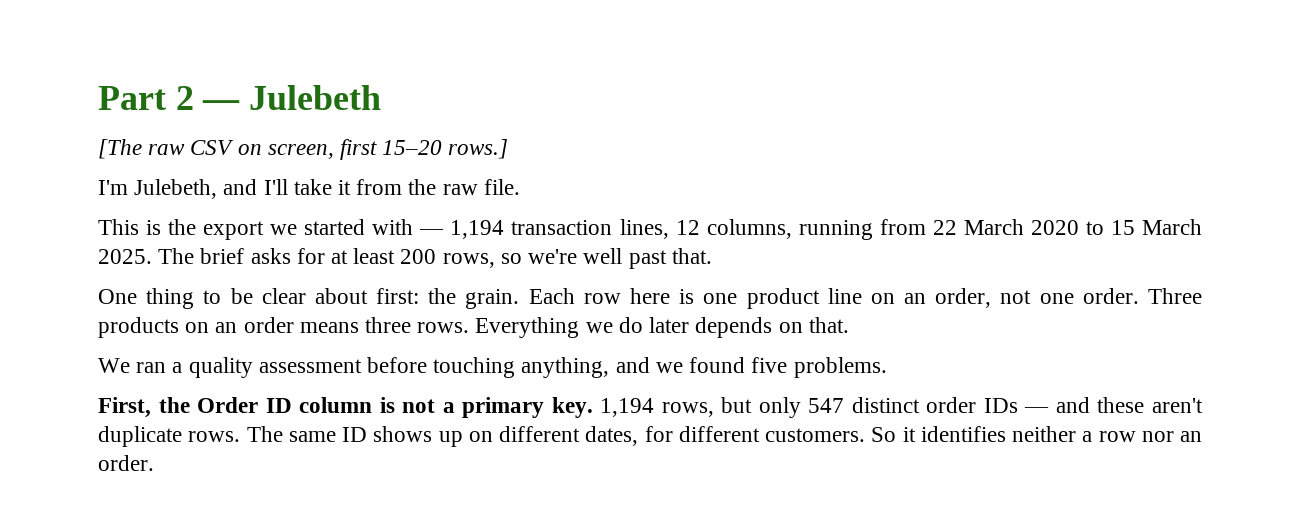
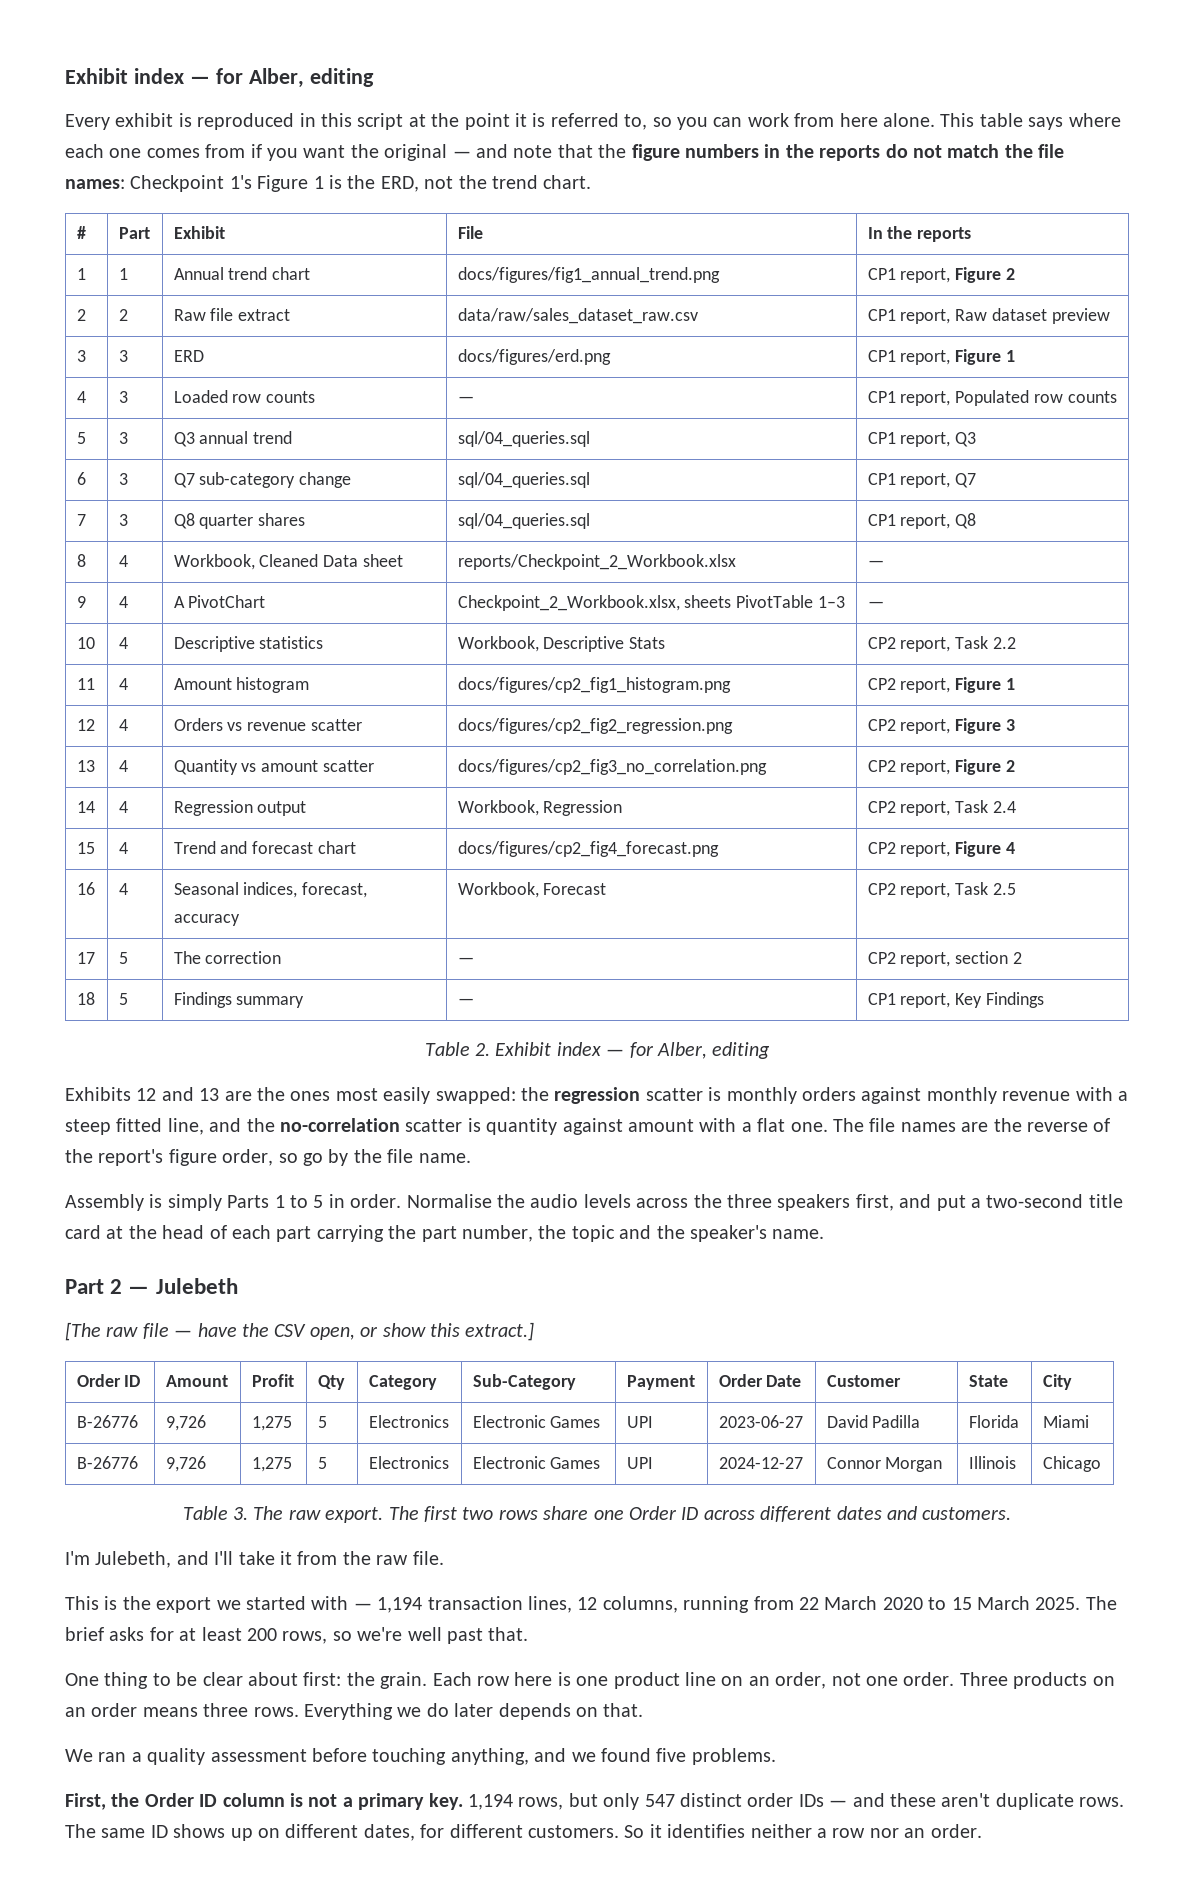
(98, 98) none -> [65,68,374,88] [65,113,1121,130] [65,144,1065,161] [65,175,592,192] [76,226,86,239] [118,227,150,239] [173,226,225,239] [457,226,483,239] [867,226,972,242] [76,268,86,280] [118,268,128,280] [173,267,311,280] [457,267,720,283] [867,267,1016,283] [76,309,86,321] [118,309,128,321] [173,308,291,321] [457,308,698,324] [867,308,1111,324] [76,350,86,362] [118,350,128,362] [173,350,204,362] [457,349,611,365] [867,349,1016,365] [76,391,86,403] [118,391,128,403] [173,390,316,403] [457,396,474,403] [867,390,1118,406] [76,432,86,444] [118,432,128,444] [173,431,293,447] [457,431,590,447] [867,432,977,447] [76,472,86,485] [118,473,128,485] [173,472,352,488] [457,472,590,488] [867,473,977,488] [76,514,86,526] [118,514,128,526] [173,513,306,529] [457,513,590,529] [867,513,977,529] [76,554,86,567] [118,555,128,567] [173,554,404,570] [457,554,736,570] [867,560,884,567] [76,596,86,608] [118,596,128,608] [173,595,266,608] [457,595,846,611] [867,601,884,608] [76,637,95,649] [118,637,128,649] [173,636,324,652] [457,636,666,652] [867,636,1017,652] [76,678,95,690] [118,678,128,690] [173,677,310,693] [457,677,731,693] [867,677,1016,693] [76,719,95,731] [118,719,128,731] [173,718,363,731] [457,718,733,734] [867,718,1016,734] [76,760,95,772] [118,760,128,772] [173,759,375,775] [457,759,767,775] [867,759,1016,775] [76,801,95,813] [118,801,128,813] [173,800,307,816] [457,800,623,816] [867,800,1017,816] [76,842,95,854] [118,842,128,854] [173,841,357,854] [457,841,719,857] [867,841,1016,857] [76,882,95,895] [118,883,128,895] [173,882,368,898] [173,914,240,926] [457,882,607,898] [867,882,1017,898] [76,952,95,964] [118,952,128,964] [173,951,282,964] [457,957,474,964] [867,951,1023,967] [76,992,95,1005] [118,993,128,1005] [173,992,305,1008] [457,998,474,1005] [867,992,1045,1008] [424,1042,771,1059] [65,1087,1128,1104] [65,1118,1111,1135] [65,1149,471,1166] [65,1194,1123,1211] [65,1225,825,1242] Exhibit index — for Alber, editing // Every exhibit is reproduced in this script at the point it is referred to, so you can work from here alone. This table says where each one comes from if you want the original — and note that the figure numbers in the reports do not match the file names: Checkpoint 1's Figure 1 is the ERD, not the trend chart. // # | Part | Exhibit | File | In the reports // 1 | 1 | Annual trend chart | docs/figures/fig1_annual_trend.png | CP1 report, Figure 2 // 2 | 2 | Raw file extract | data/raw/sales_dataset_raw.csv | CP1 report, Raw dataset preview // 3 | 3 | ERD | docs/figures/erd.png | CP1 report, Figure 1 // 4 | 3 | Loaded row counts | — | CP1 report, Populated row counts // 5 | 3 | Q3 annual trend | sql/04_queries.sql | CP1 report, Q3 // 6 | 3 | Q7 sub-category change | sql/04_queries.sql | CP1 report, Q7 // 7 | 3 | Q8 quarter shares | sql/04_queries.sql | CP1 report, Q8 // 8 | 4 | Workbook, Cleaned Data sheet | reports/Checkpoint_2_Workbook.xlsx | — // 9 | 4 | A PivotChart | Checkpoint_2_Workbook.xlsx, sheets PivotTable 1–3 | — // 10 | 4 | Descriptive statistics | Workbook, Descriptive Stats | CP2 report, Task 2.2 // 11 | 4 | Amount histogram | docs/figures/cp2_fig1_histogram.png | CP2 report, Figure 1 // 12 | 4 | Orders vs revenue scatter | docs/figures/cp2_fig2_regression.png | CP2 report, Figure 3 // 13 | 4 | Quantity vs amount scatter | docs/figures/cp2_fig3_no_correlation.png | CP2 report, Figure 2 // 14 | 4 | Regression output | Workbook, Regression | CP2 report, Task 2.4 // 15 | 4 | Trend and forecast chart | docs/figures/cp2_fig4_forecast.png | CP2 report, Figure 4 // 16 | 4 | Seasonal indices, forecast, accuracy | Workbook, Forecast | CP2 report, Task 2.5 // 17 | 5 | The correction | — | CP2 report, section 2 // 18 | 5 | Findings summary | — | CP1 report, Key Findings // Table 2. Exhibit index — for Alber, editing // Exhibits 12 and 13 are the ones most easily swapped: the regression scatter is monthly orders against monthly revenue with a steep fitted line, and the no-correlation scatter is quantity against amount with a flat one. The file names are the reverse of the report's figure order, so go by the file name. // Assembly is simply Parts 1 to 5 in order. Normalise the audio levels across the three speakers first, and put a two-second title card at the head of each part carrying the part number, the topic and the speaker's name. //
[190,139,509,160] CSV on screen, first 15–20 rows.] -> [142,1322,535,1341] [76,1374,141,1387] [165,1375,228,1387] [251,1374,294,1387] [317,1375,345,1390] [368,1375,437,1390] [472,1374,576,1390] [626,1375,695,1390] [718,1374,802,1387] [826,1375,901,1387] [968,1375,1008,1387] [1042,1374,1072,1390] [76,1415,138,1428] [165,1415,206,1431] [251,1416,292,1431] [317,1416,327,1428] [368,1415,449,1428] [472,1415,601,1428] [626,1416,653,1428] [718,1415,803,1428] [826,1415,921,1428] [968,1415,1019,1428] [1042,1415,1089,1428] [76,1456,138,1469] [165,1456,206,1472] [251,1457,292,1472] [317,1457,327,1469] [368,1456,449,1469] [472,1456,601,1469] [626,1457,653,1469] [718,1457,803,1469] [826,1457,943,1472] [968,1456,1016,1469] [1042,1456,1101,1472] [182,1506,1012,1523] file — have the CSV open, or show this extract.] // Order ID | Amount | Profit | Qty | Category | Sub-Category | Payment | Order Date | Customer | State | City // B-26776 | 9,726 | 1,275 | 5 | Electronics | Electronic Games | UPI | 2023-06-27 | David Padilla | Florida | Miami // B-26776 | 9,726 | 1,275 | 5 | Electronics | Electronic Games | UPI | 2024-12-27 | Connor Morgan | Illinois | Chicago // Table 3. The raw export. The first two rows share one Order ID across different dates and customers.

